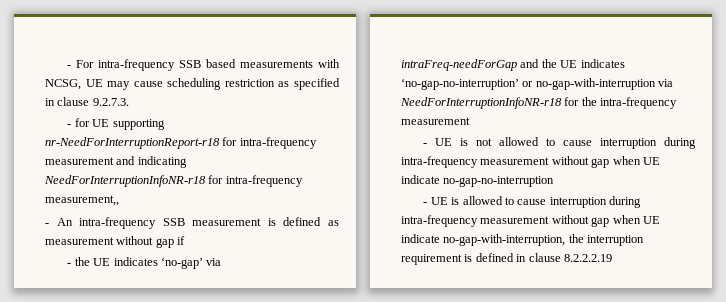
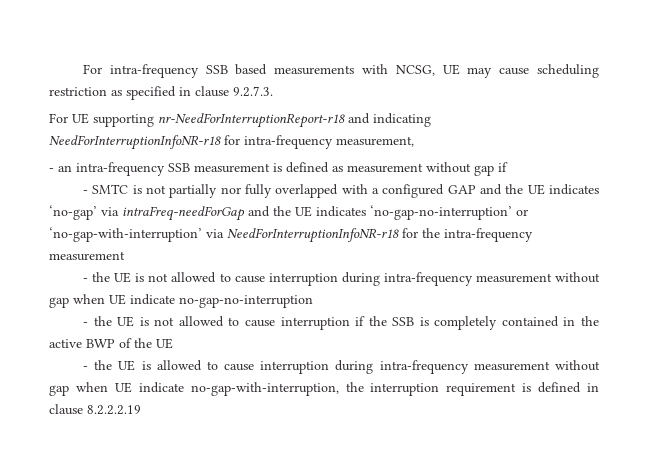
[67,65,72,68] - -> (83, 69) none
[67,118,90,127] - for -> [49,113,68,123] For
[222,137,317,149] [45,157,114,165] for intra-frequency measurement -> (345, 120) none
[45,195,119,206] [45,218,73,226] measurement,, // - An -> [336,136,414,147] [49,165,72,172] measurement, // - an
(72, 264) none -> [92,184,503,198] SMTC is not partially nor fully overlapped with a configured GAP and
[535,78,656,90] no-gap-with-interruption -> [49,227,202,242] ‘no-gap-with-interruption’
(428, 144) none -> [92,272,111,282] the
(428, 203) none -> [93,316,600,330] [49,338,173,349] [83,360,113,370] the UE is not allowed to cause interruption if the SSB is completely contained in the active BWP of the UE // - the

